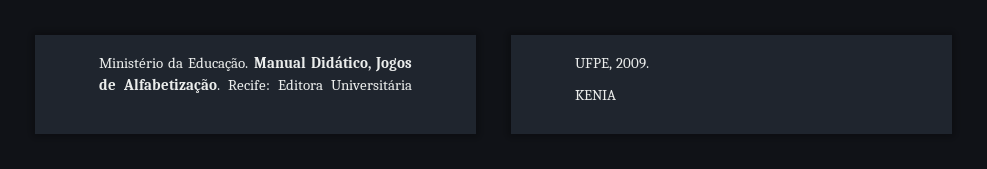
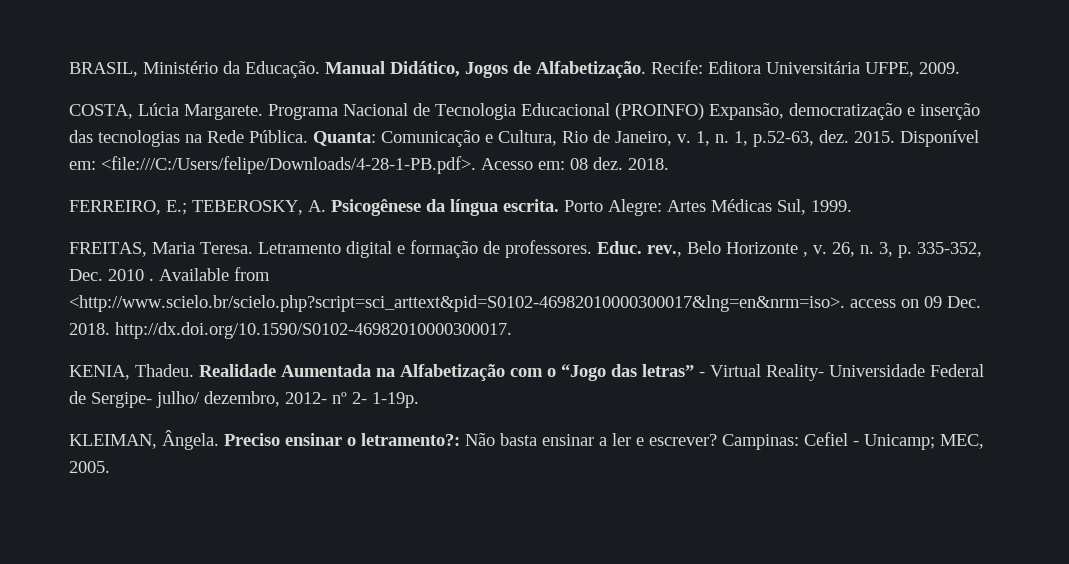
(99, 63) none -> [69,62,138,77] BRASIL,
[575,90,616,100] KENIA -> [69,103,980,120] [69,130,979,147] [69,156,669,174] [69,199,852,216] [69,240,982,258] [69,267,270,281] [69,295,981,312] [69,322,512,339] [69,364,984,381] [69,391,419,408] [69,430,984,450] [69,461,110,473] COSTA, Lúcia Margarete. Programa Nacional de Tecnologia Educacional (PROINFO) Expansão, democratização e inserção das tecnologias na Rede Pública. Quanta: Comunicação e Cultura, Rio de Janeiro, v. 1, n. 1, p.52-63, dez. 2015. Disponível em: <file:///C:/Users/felipe/Downloads/4-28-1-PB.pdf>. Acesso em: 08 dez. 2018. // FERREIRO, E.; TEBEROSKY, A. Psicogênese da língua escrita. Porto Alegre: Artes Médicas Sul, 1999. // FREITAS, Maria Teresa. Letramento digital e formação de professores. Educ. rev., Belo Horizonte , v. 26, n. 3, p. 335-352, Dec. 2010 . Available from <http://www.scielo.br/scielo.php?script=sci_arttext&pid=S0102-46982010000300017&lng=en&nrm=iso>. access on 09 Dec. 2018. http://dx.doi.org/10.1590/S0102-46982010000300017. // KENIA, Thadeu. Realidade Aumentada na Alfabetização com o “Jogo das letras” - Virtual Reality- Universidade Federal de Sergipe- julho/ dezembro, 2012- nº 2- 1-19p. // KLEIMAN, Ângela. Preciso ensinar o letramento?: Não basta ensinar a ler e escrever? Campinas: Cefiel - Unicamp; MEC, 2005.

